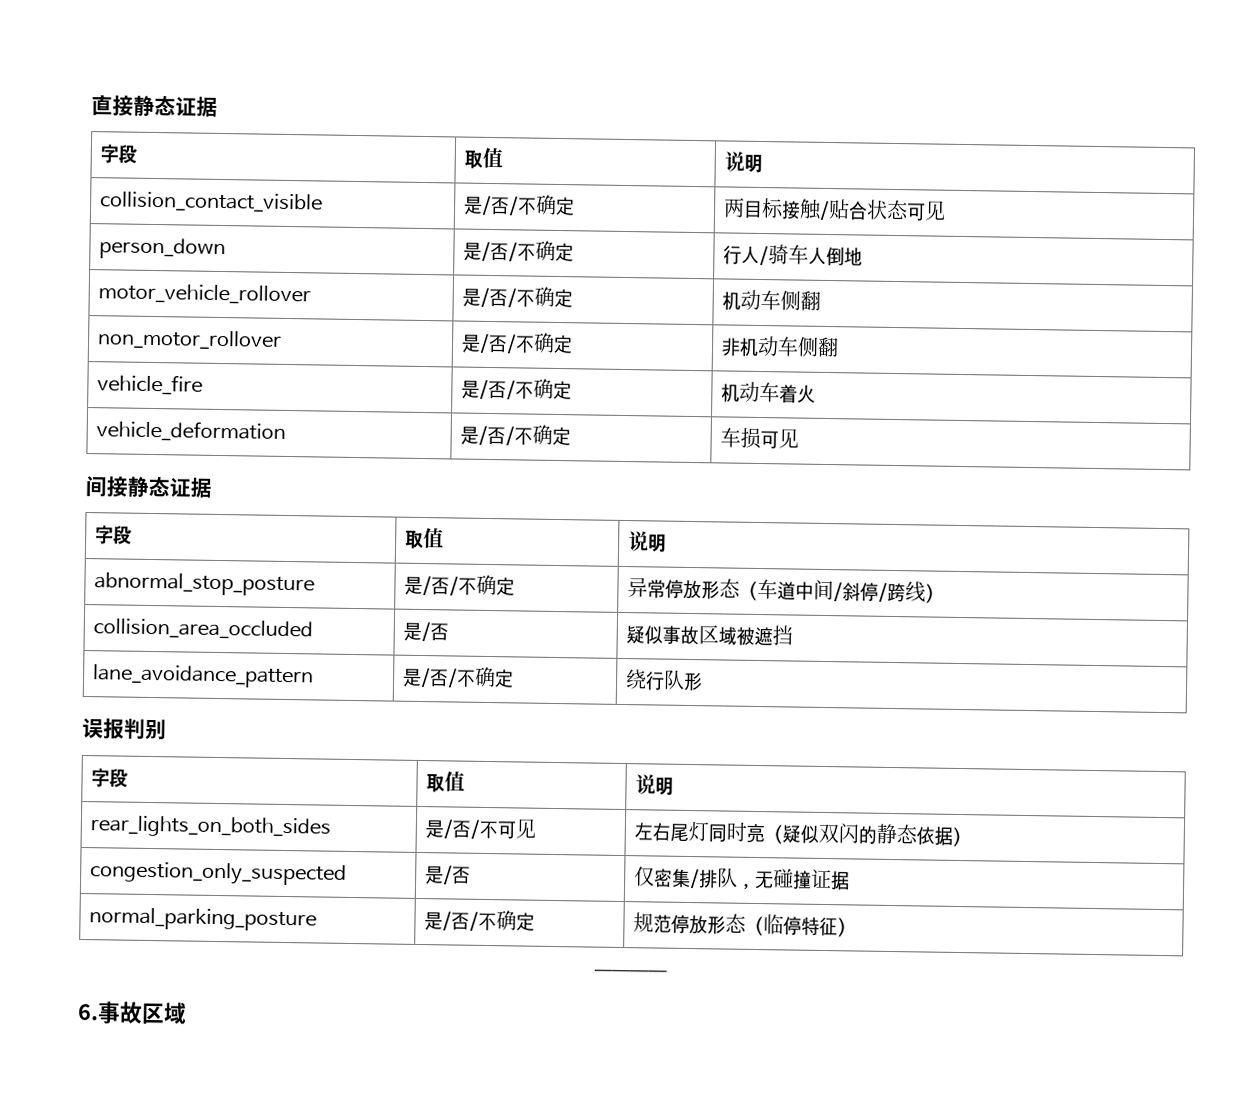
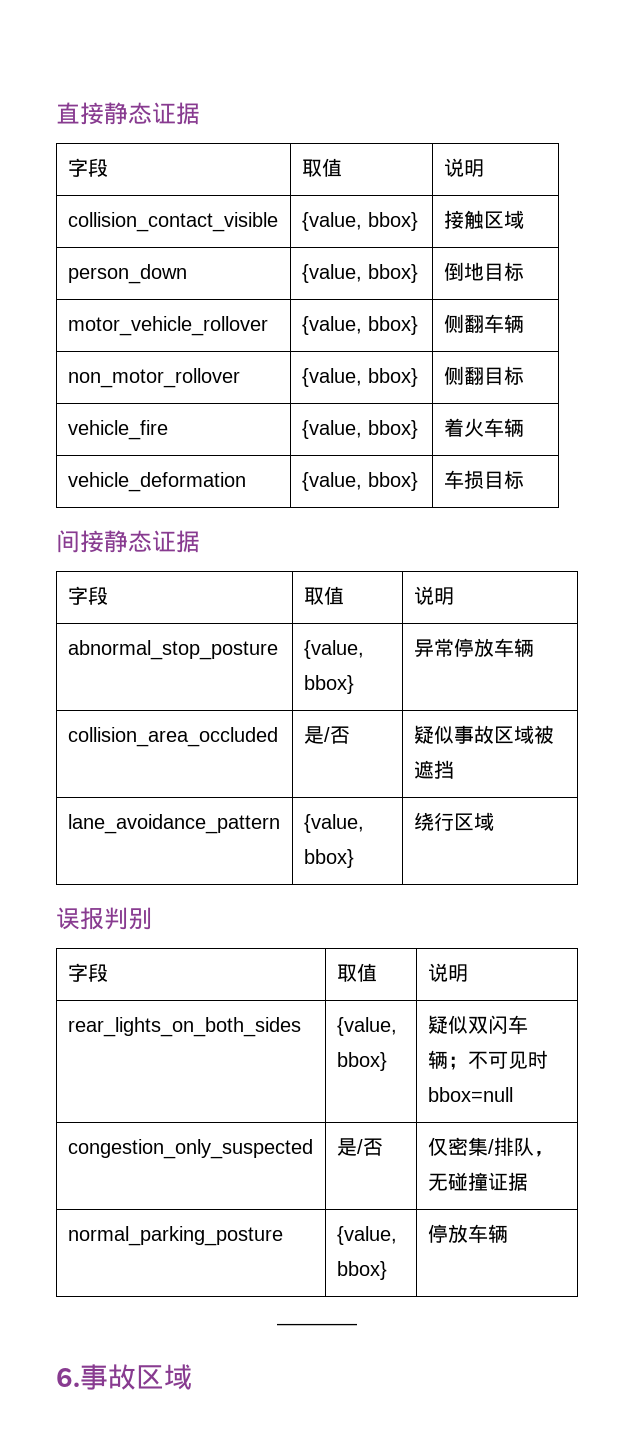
[463,194,576,216] [723,197,947,222] [99,237,227,261] [463,240,575,262] [723,244,828,266] 是/否/不确定 | 两目标接触/贴合状态可见 // person_down | 是/否/不确定 | 行人/骑车人 -> [301,212,418,231] [443,210,524,229] [67,264,187,284] [301,264,418,283] {value, bbox} | 接触区域 // person_down | {value, bbox} |
(864, 256) none -> [483,262,524,281] 目标
[462,286,574,308] [722,289,822,311] 是/否/不确定 | 机动车侧翻 -> [301,316,418,335] [443,314,524,334] {value, bbox} | 侧翻车辆
[461,332,574,354] [721,335,840,358] 是/否/不确定 | 非机动车侧翻 -> [301,368,418,387] [443,366,524,385] {value, bbox} | 侧翻目标
[461,378,573,400] [721,381,781,403] 是/否/不确定 | 机动车 -> [301,420,418,439] {value, bbox} |
(817, 393) none -> [483,418,524,438] 车辆
[460,424,572,446] 是/否/不确定 -> [301,472,418,491] {value, bbox}
[760,428,800,450] 可见 -> [483,470,524,489] 目标
[404,574,516,596] [627,577,945,604] 是/否/不确定 | 异常停放形态（车道中间/斜停/跨线） -> [303,640,364,659] [303,675,354,694] [413,638,534,658] {value, bbox} | 异常停放车辆
[402,666,515,688] 是/否/不确定 -> [303,814,364,833] [303,849,354,868] {value, bbox}
[663,669,704,692] 队形 -> [453,812,494,831] 区域
[425,818,538,840] [634,820,972,848] 是/否/不可见 | 左右尾灯同时亮（疑似双闪的静态依据） -> [336,1017,397,1036] [336,1052,387,1071] [427,1015,528,1035] [427,1050,548,1070] [427,1087,513,1102] {value, bbox} | 疑似双闪车辆；不可见时bbox=null
[424,910,536,932] [633,912,857,938] 是/否/不确定 | 规范停放形态（临停特征） -> [336,1226,397,1245] [336,1261,387,1280] [427,1224,508,1244] {value, bbox} | 停放车辆

